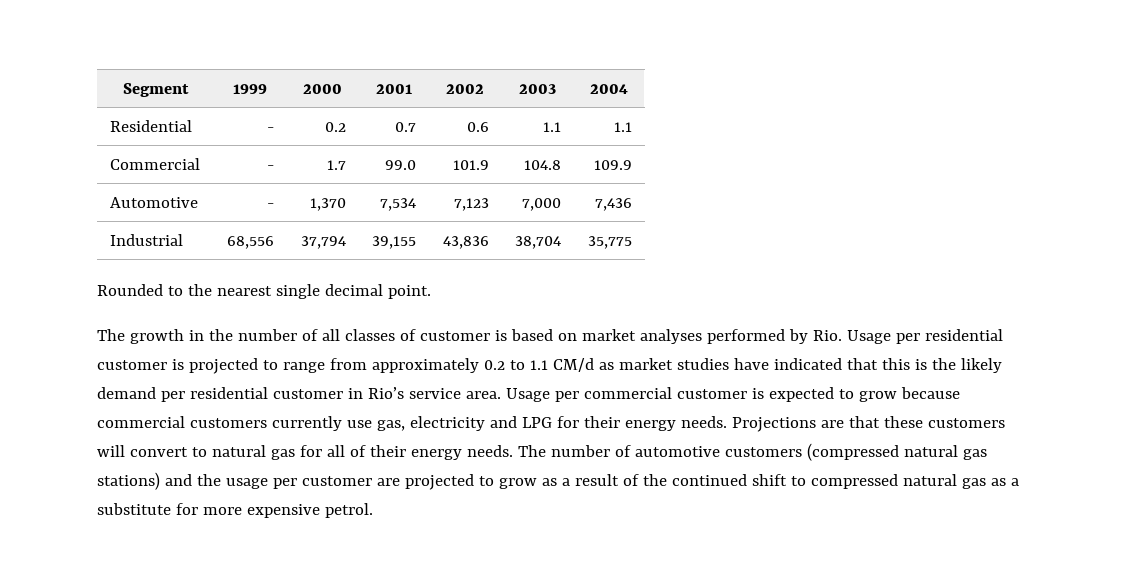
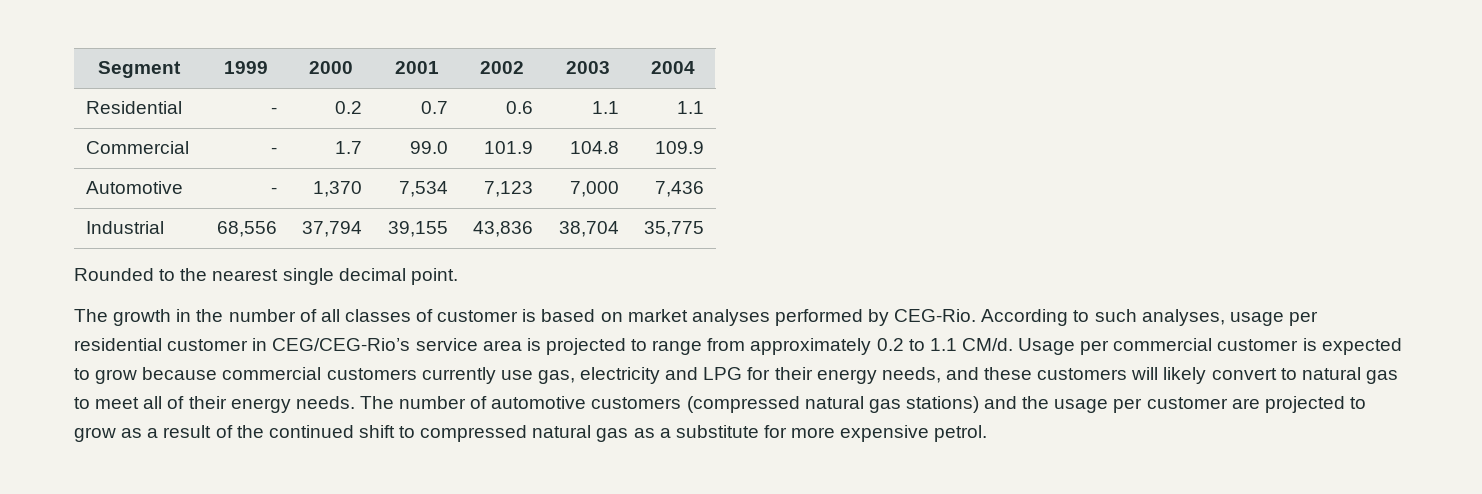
[812,329,1003,344] [97,360,167,370] Rio. Usage per residential customer -> [894,309,1318,326] [74,338,522,351] CEG-Rio. According to such analyses, usage per residential customer in CEG/CEG-Rio’s service area
[552,358,1002,373] [97,387,501,402] CM/d as market studies have indicated that this is the likely demand per residential customer in Rio’s service area. -> [961,338,1013,351] CM/d.
[680,416,880,432] needs. Projections are that -> [881,367,979,383] needs, and
(125, 451) none -> [1163,367,1207,384] likely
[299,445,322,457] for -> [74,397,140,409] to meet

